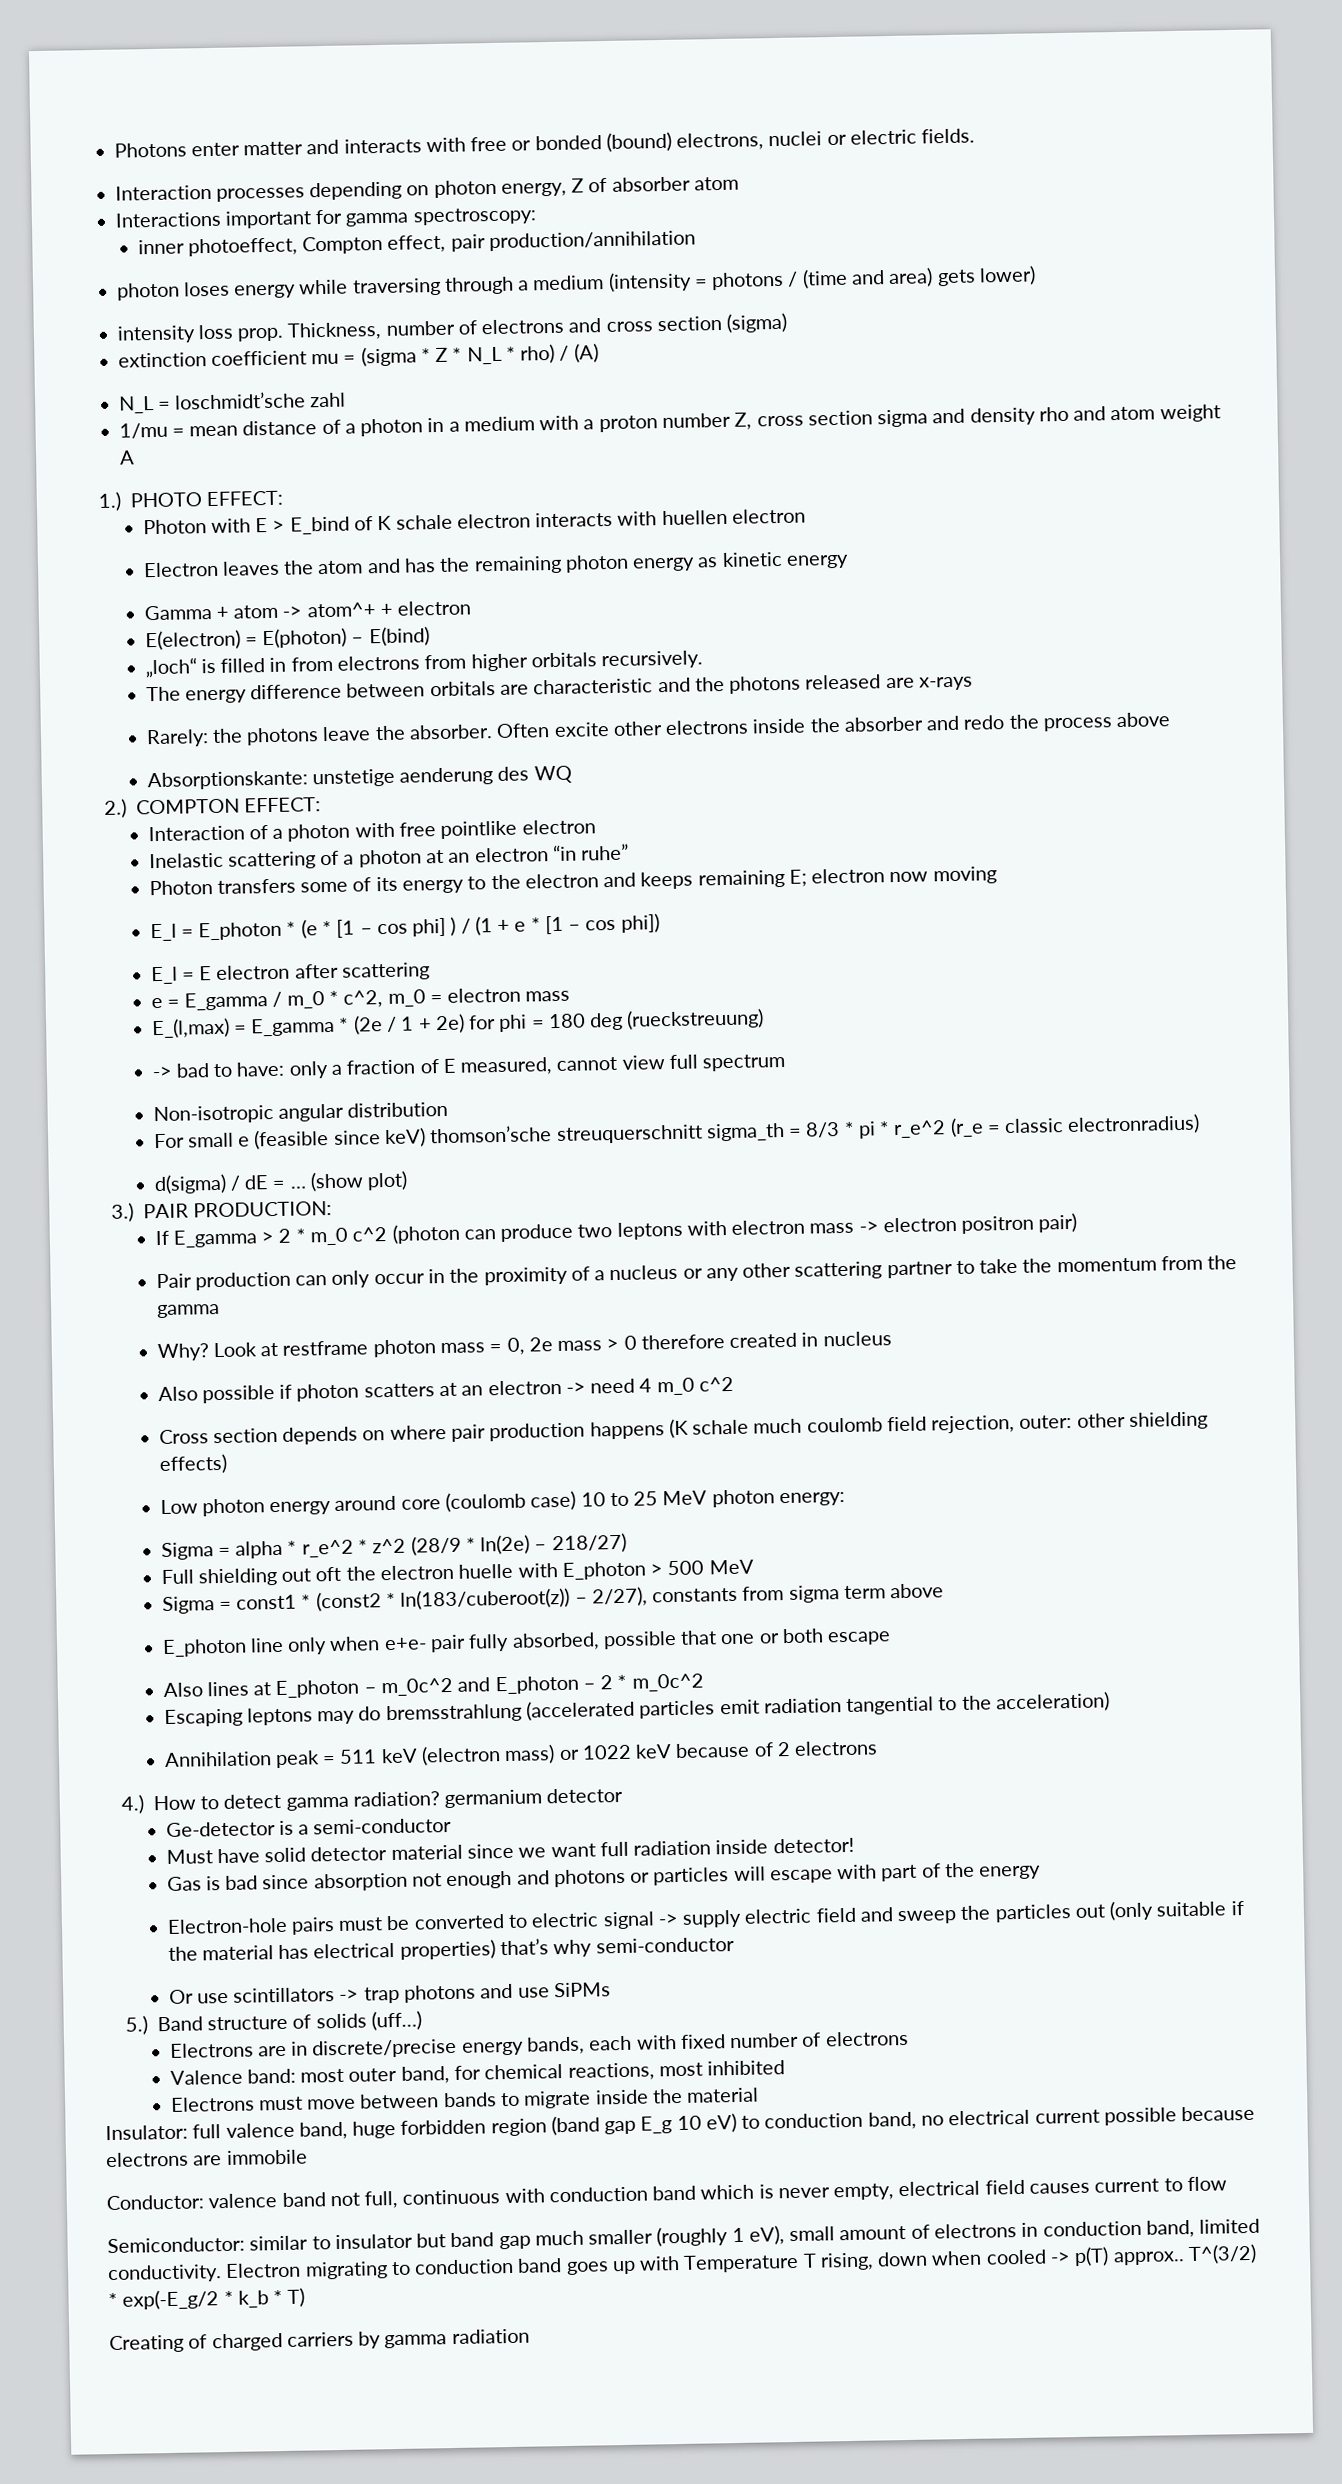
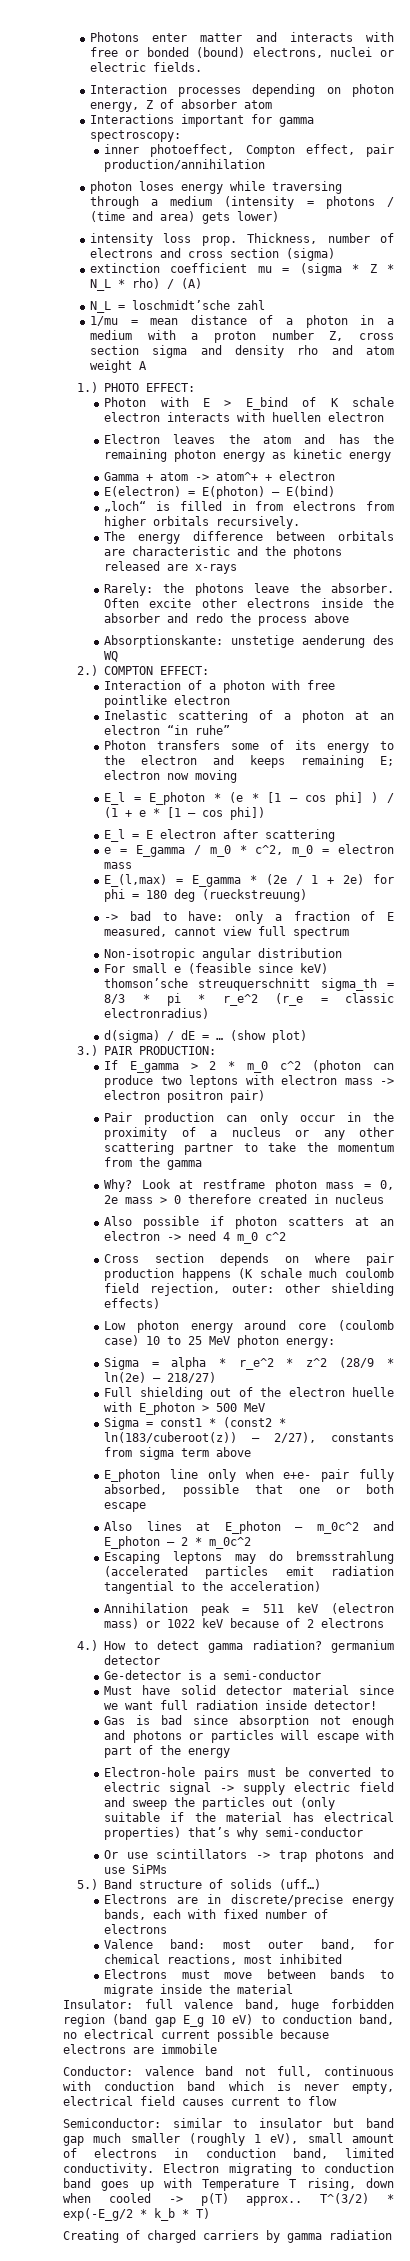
[315,1566,342,1582] oft -> [238,1387,253,1397] of

